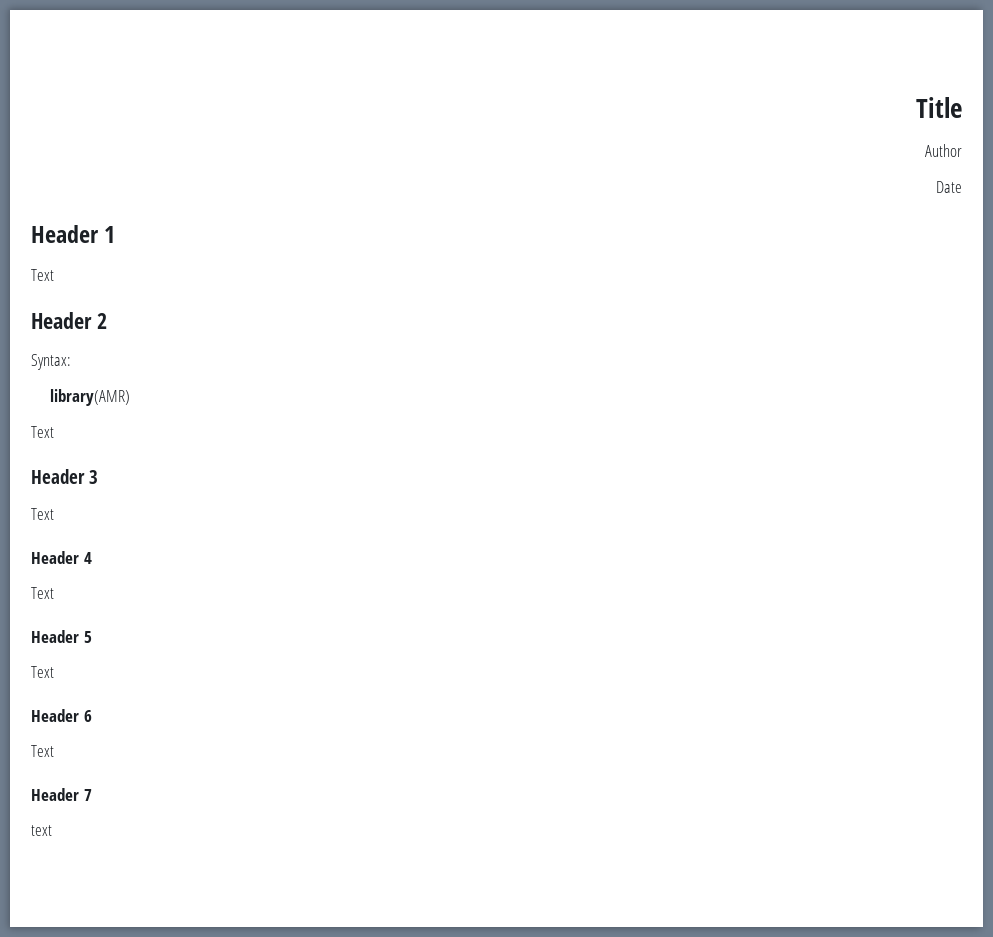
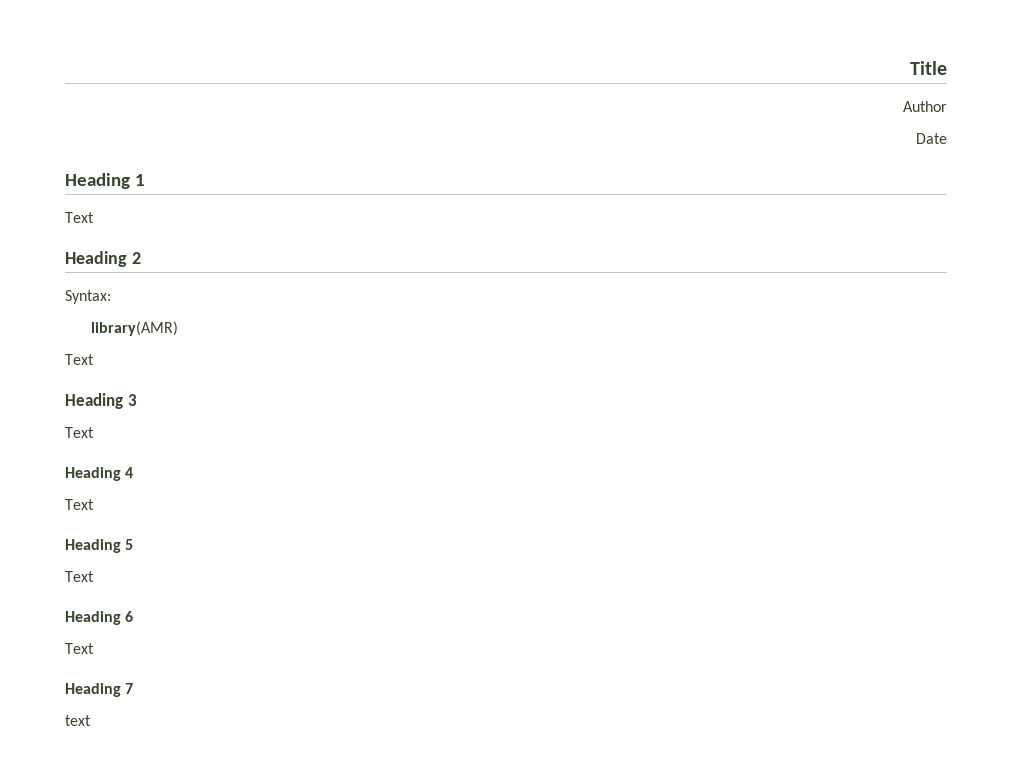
[31,225,99,243] Header -> [65,173,130,189] Heading
[31,312,92,329] Header -> [65,251,127,267] Heading
[31,469,85,484] Header -> [65,393,123,409] Heading
[31,551,79,564] Header -> [65,467,121,481] Heading
[31,630,79,643] Header -> [65,539,121,553] Heading
[31,709,79,722] Header -> [65,611,121,625] Heading
[31,788,79,801] Header -> [65,683,121,697] Heading

